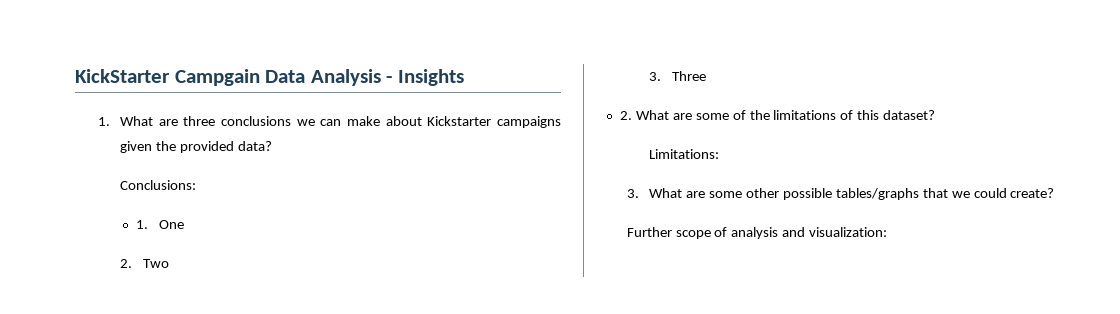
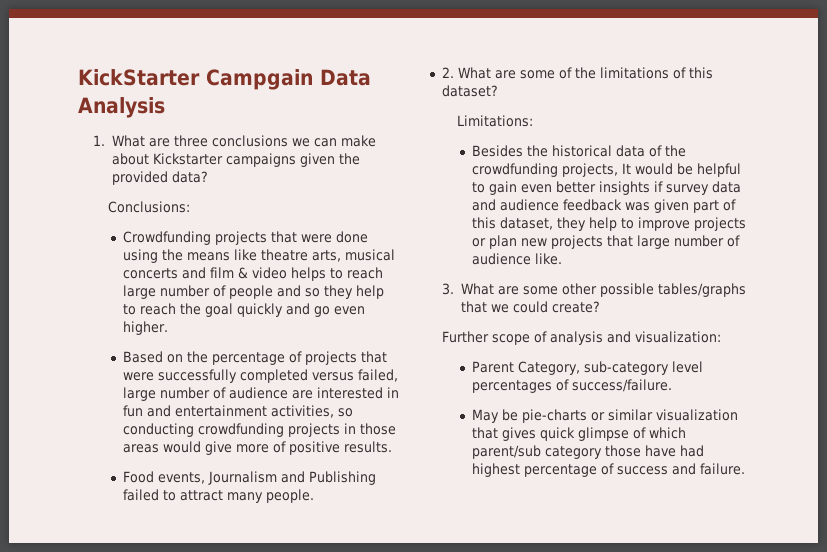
[386,69,464,86] - Insights -> (165, 107) none
[136,220,184,229] [120,259,169,268] [649,71,706,81] 1. One // 2. Two // 3. Three -> [123,231,369,245] [123,249,396,263] [123,267,384,281] [123,285,385,299] [123,303,366,317] [123,321,169,335] [123,351,388,365] [123,369,399,383] [123,387,400,401] [123,405,354,418] [123,423,397,437] [123,441,393,455] [123,471,377,485] [123,489,315,503] Crowdfunding projects that were done using the means like theatre arts, musical concerts and film & video helps to reach large number of people and so they help to reach the goal quickly and go even higher. // Based on the percentage of projects that were successfully completed versus failed, large number of audience are interested in fun and entertainment activities, so conducting crowdfunding projects in those areas would give more of positive results. // Food events, Journalism and Publishing failed to attract many people.
(720, 154) none -> [472,145,687,157] [472,163,742,177] [472,181,742,195] [472,199,737,213] [472,217,747,231] [472,235,741,249] [472,253,563,265] // Besides the historical data of the crowdfunding projects, It would be helpful to gain even better insights if survey data and audience feedback was given part of this dataset, they help to improve projects or plan new projects that large number of audience like.
(888, 232) none -> [472,361,704,375] [472,379,673,393] [472,409,739,423] [472,427,687,441] [472,445,705,459] [472,463,746,477] // Parent Category, sub-category level percentages of success/failure. // May be pie-charts or similar visualization that gives quick glimpse of which parent/sub category those have had highest percentage of success and failure.

